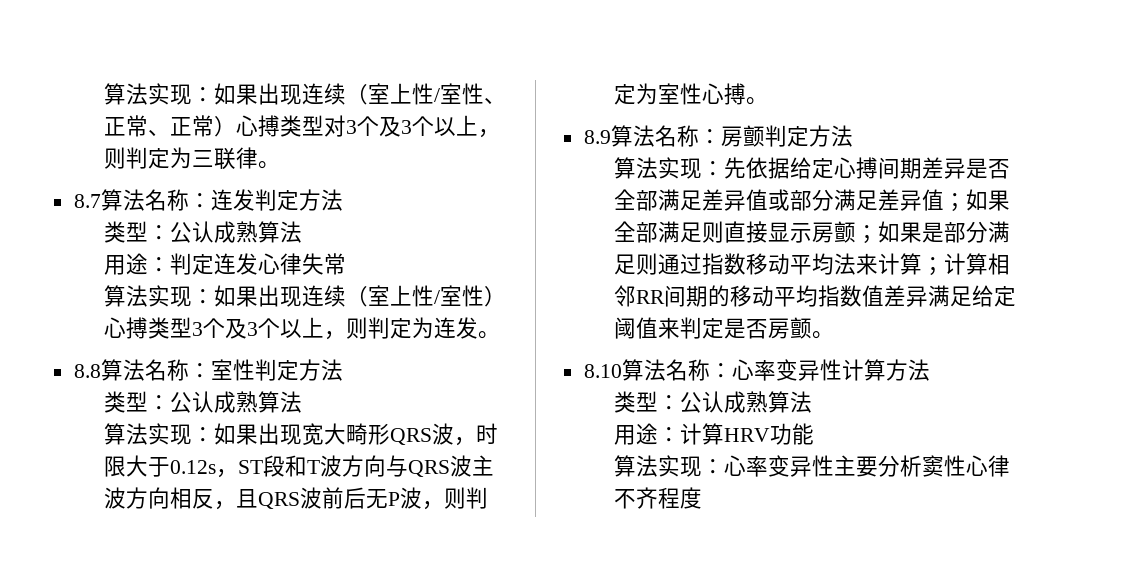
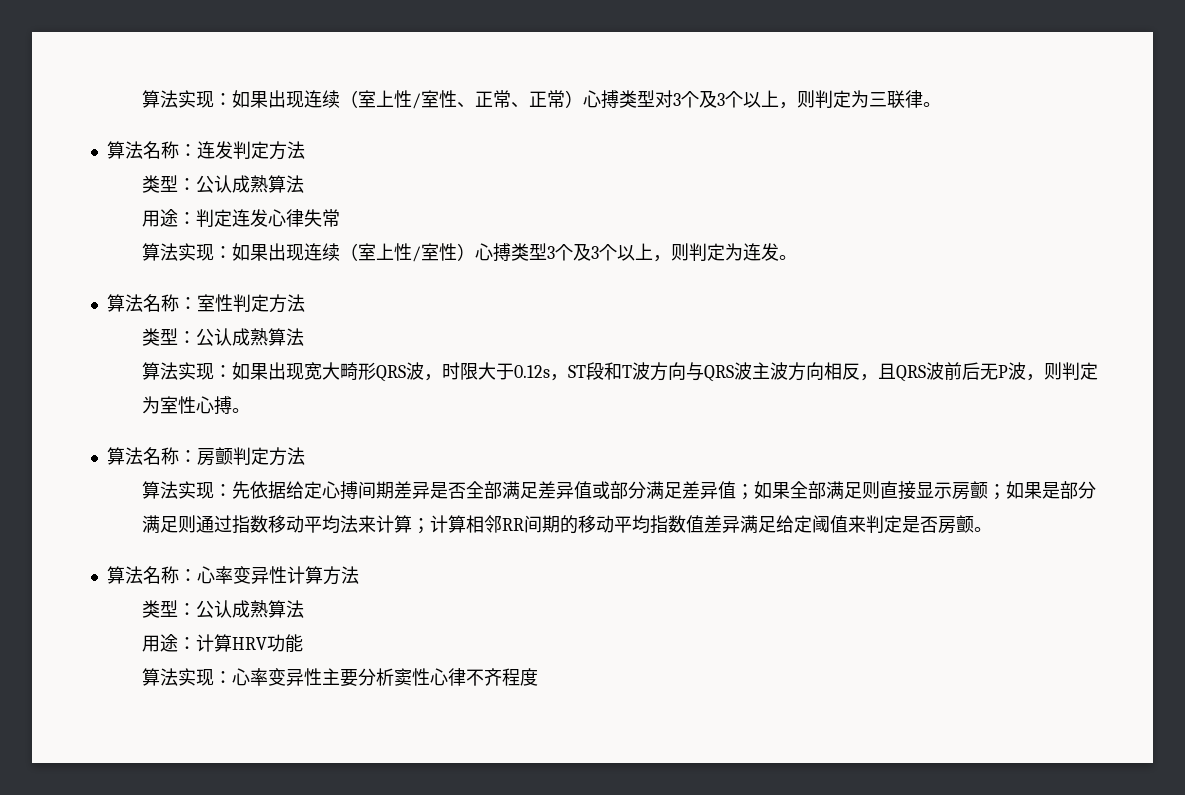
[73,194,101,208] 8.7 -> (941, 104) none
[73,364,101,378] 8.8 -> (797, 257) none
[583,130,611,144] 8.9 -> (250, 410) none
[583,364,622,378] 8.10 -> (992, 529) none

